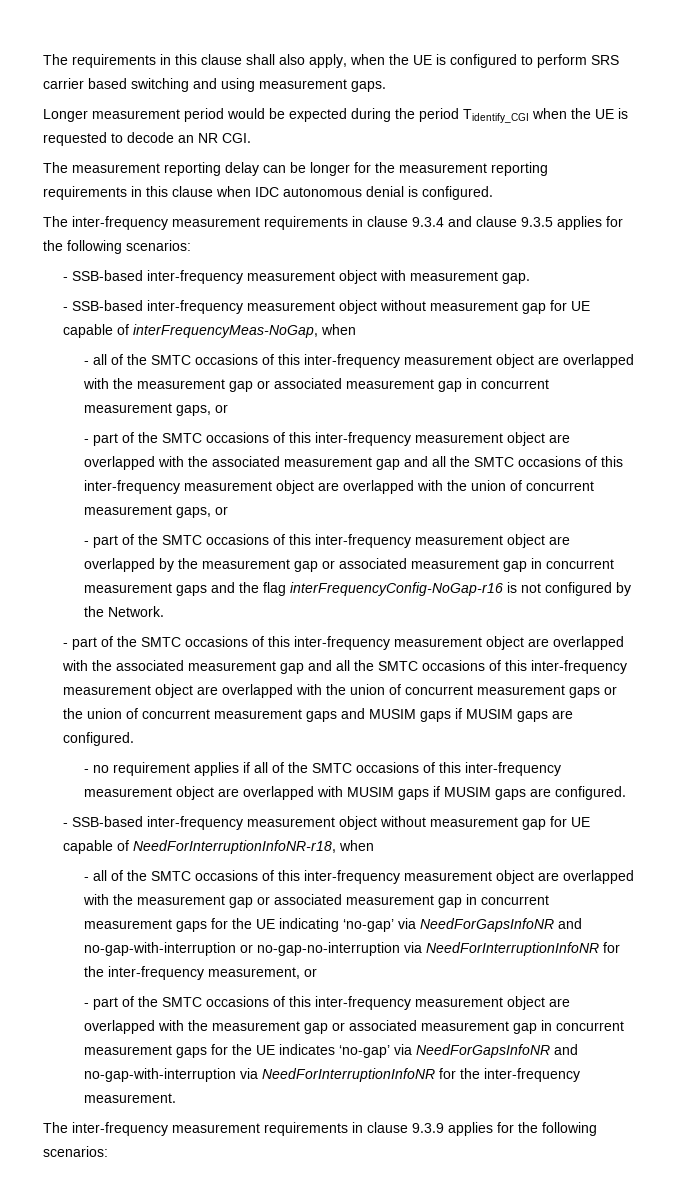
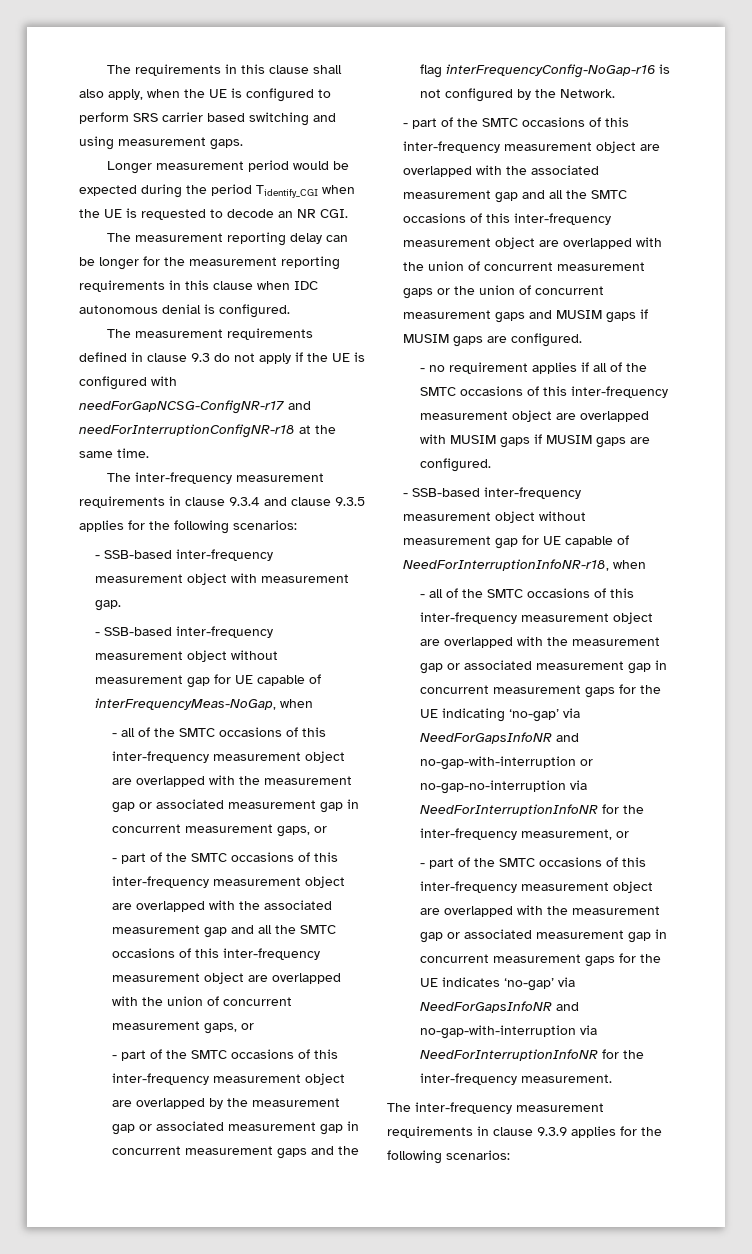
(493, 193) none -> [107,328,314,340] [79,352,365,364] [79,376,177,390] [79,400,311,414] [79,424,336,438] [79,448,149,458] // The measurement requirements defined in clause 9.3 do not apply if the UE is configured with needForGapNCSG-ConfigNR-r17 and needForInterruptionConfigNR-r18 at the same time.

